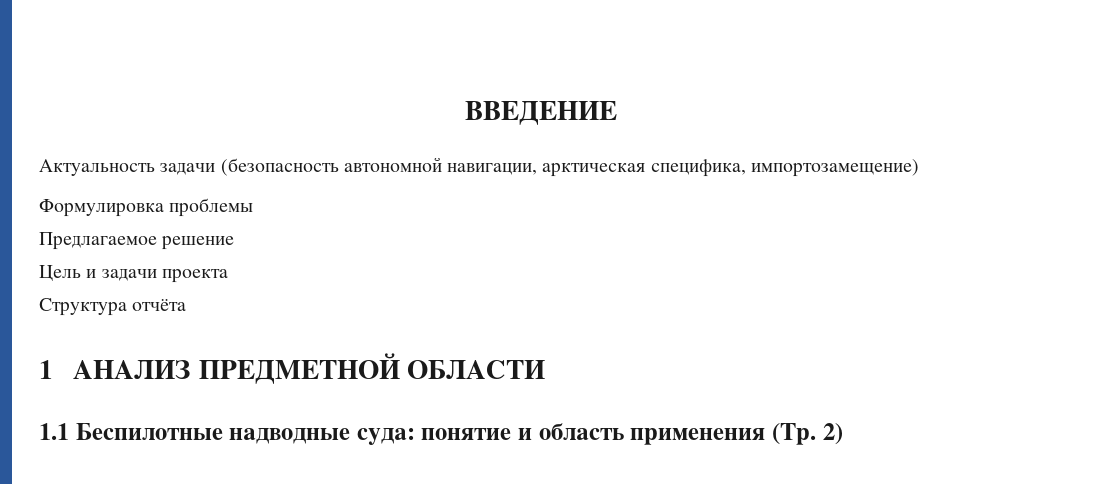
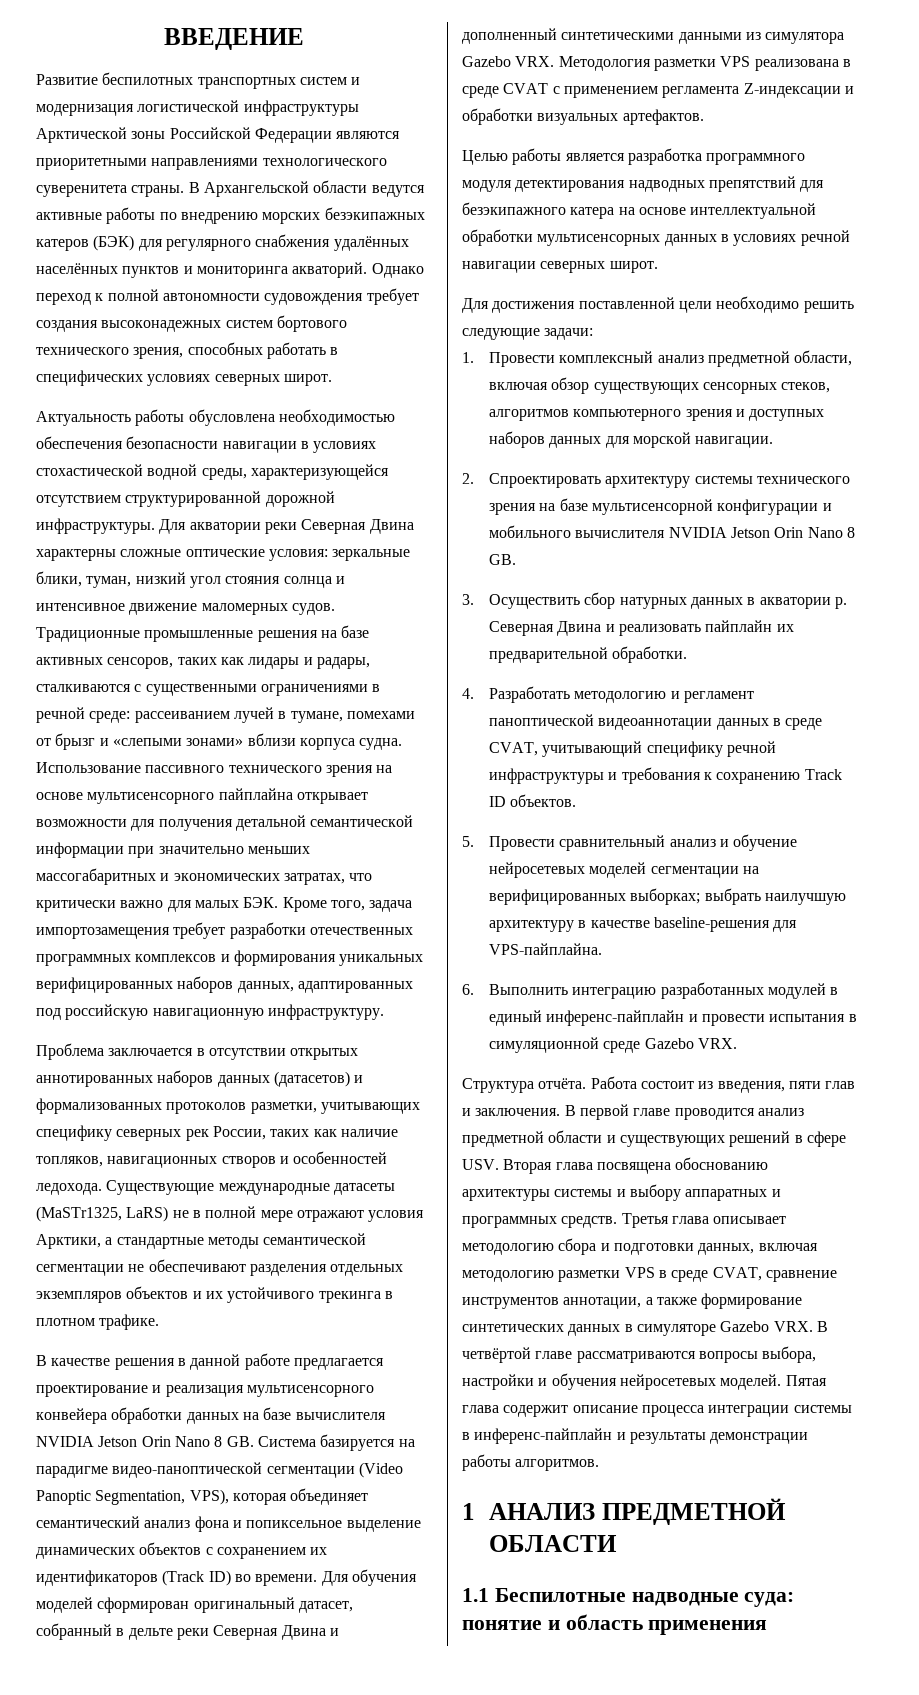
[39,157,919,177] [39,198,254,217] [39,232,235,250] [39,265,228,283] [39,298,187,316] Актуальность задачи (безопасность автономной навигации, арктическая специфика, импортозамещение) // Формулировка проблемы // Предлагаемое решение // Цель и задачи проекта // Структура отчёта -> [36,72,361,89] [36,100,359,116] [36,127,401,143] [36,158,387,170] [36,180,425,197] [36,207,425,224] [36,234,409,251] [36,262,424,278] [36,288,419,305] [36,315,347,332] [36,342,339,359] [36,370,332,386] [36,409,395,426] [36,436,377,453] [36,464,389,480] [36,491,335,507] [36,518,414,534] [36,549,411,561] [36,571,345,588] [36,603,335,615] [36,625,370,642] [36,657,370,669] [36,684,381,696] [36,707,415,723] [36,733,403,750] [36,762,393,777] [36,788,368,804] [36,815,414,831] [36,842,310,858] [36,868,373,885] [36,897,413,912] [36,922,413,939] [36,950,424,966] [36,976,413,993] [36,1004,384,1020] [36,1043,359,1060] [36,1070,364,1087] [36,1098,420,1114] [36,1125,398,1141] [36,1151,388,1168] [36,1180,395,1195] [36,1206,425,1222] [36,1233,367,1249] [36,1259,404,1276] [36,1286,393,1303] [36,1314,160,1330] [36,1353,384,1370] [36,1385,374,1397] [36,1407,386,1424] [36,1434,415,1451] [36,1462,403,1478] [36,1488,369,1505] [36,1516,421,1532] [36,1542,328,1559] [36,1569,417,1586] [36,1597,353,1613] [36,1623,339,1640] [462,28,845,44] [462,56,851,71] [462,83,854,98] [462,108,704,125] [462,148,806,165] [462,176,825,192] [462,202,817,219] [462,229,850,246] [462,261,658,273] [462,296,854,313] [462,328,594,340] [462,350,853,367] [488,377,831,394] [488,409,825,421] [488,431,774,448] [462,473,850,488] [488,498,832,515] [488,525,855,538] [488,554,516,565] [462,592,847,609] [488,620,794,636] [488,646,688,663] [462,686,754,703] [488,714,823,730] [488,741,776,757] [488,767,842,784] [488,794,577,807] [462,834,798,851] [488,862,759,878] [488,888,846,905] [488,917,798,932] [488,943,602,955] [462,982,839,999] [488,1010,857,1026] [488,1037,737,1053] [462,1076,856,1093] [462,1104,804,1120] [462,1130,846,1147] [462,1157,769,1174] [462,1184,781,1201] [462,1213,787,1228] [462,1238,818,1255] [462,1267,837,1282] [462,1293,803,1309] [462,1321,828,1336] [462,1346,817,1363] [462,1373,827,1390] [462,1405,852,1417] [462,1428,809,1444] [462,1454,600,1471] Развитие беспилотных транспортных систем и модернизация логистической инфраструктуры Арктической зоны Российской Федерации являются приоритетными направлениями технологического суверенитета страны. В Архангельской области ведутся активные работы по внедрению морских безэкипажных катеров (БЭК) для регулярного снабжения удалённых населённых пунктов и мониторинга акваторий. Однако переход к полной автономности судовождения требует создания высоконадежных систем бортового технического зрения, способных работать в специфических условиях северных широт. // Актуальность работы обусловлена необходимостью обеспечения безопасности навигации в условиях стохастической водной среды, характеризующейся отсутствием структурированной дорожной инфраструктуры. Для акватории реки Северная Двина характерны сложные оптические условия: зеркальные блики, туман, низкий угол стояния солнца и интенсивное движение маломерных судов. Традиционные промышленные решения на базе активных сенсоров, таких как лидары и радары, сталкиваются с существенными ограничениями в речной среде: рассеиванием лучей в тумане, помехами от брызг и «слепыми зонами» вблизи корпуса судна. Использование пассивного технического зрения на основе мультисенсорного пайплайна открывает возможности для получения детальной семантической информации при значительно меньших массогабаритных и экономических затратах, что критически важно для малых БЭК. Кроме того, задача импортозамещения требует разработки отечественных программных комплексов и формирования уникальных верифицированных наборов данных, адаптированных под российскую навигационную инфраструктуру. // Проблема заключается в отсутствии открытых аннотированных наборов данных (датасетов) и формализованных протоколов разметки, учитывающих специфику северных рек России, таких как наличие топляков, навигационных створов и особенностей ледохода. Существующие международные датасеты (MaSTr1325, LaRS) не в полной мере отражают условия Арктики, а стандартные методы семантической сегментации не обеспечивают разделения отдельных экземпляров объектов и их устойчивого трекинга в плотном трафике. // В качестве решения в данной работе предлагается проектирование и реализация мультисенсорного конвейера обработки данных на базе вычислителя NVIDIA Jetson Orin Nano 8 GB. Система базируется на парадигме видео-паноптической сегментации (Video Panoptic Segmentation, VPS), которая объединяет семантический анализ фона и попиксельное выделение динамических объектов с сохранением их идентификаторов (Track ID) во времени. Для обучения моделей сформирован оригинальный датасет, собранный в дельте реки Северная Двина и дополненный синтетическими данными из симулятора Gazebo VRX. Методология разметки VPS реализована в среде CVAT с применением регламента Z-индексации и обработки визуальных артефактов. // Целью работы является разработка программного модуля детектирования надводных препятствий для безэкипажного катера на основе интеллектуальной обработки мультисенсорных данных в условиях речной навигации северных широт. // Для достижения поставленной цели необходимо решить следующие задачи: // 1. Провести комплексный анализ предметной области, включая обзор существующих сенсорных стеков, алгоритмов компьютерного зрения и доступных наборов данных для морской навигации. // 2. Спроектировать архитектуру системы технического зрения на базе мультисенсорной конфигурации и мобильного вычислителя NVIDIA Jetson Orin Nano 8 GB. // 3. Осуществить сбор натурных данных в акватории р. Северная Двина и реализовать пайплайн их предварительной обработки. // 4. Разработать методологию и регламент паноптической видеоаннотации данных в среде CVAT, учитывающий специфику речной инфраструктуры и требования к сохранению Track ID объектов. // 5. Провести сравнительный анализ и обучение нейросетевых моделей сегментации на верифицированных выборках; выбрать наилучшую архитектуру в качестве baseline-решения для VPS-пайплайна. // 6. Выполнить интеграцию разработанных модулей в единый инференс-пайплайн и провести испытания в симуляционной среде Gazebo VRX. // Структура отчёта. Работа состоит из введения, пяти глав и заключения. В первой главе проводится анализ предметной области и существующих решений в сфере USV. Вторая глава посвящена обоснованию архитектуры системы и выбору аппаратных и программных средств. Третья глава описывает методологию сбора и подготовки данных, включая методологию разметки VPS в среде CVAT, сравнение инструментов аннотации, а также формирование синтетических данных в симуляторе Gazebo VRX. В четвёртой главе рассматриваются вопросы выбора, настройки и обучения нейросетевых моделей. Пятая глава содержит описание процесса интеграции системы в инференс-пайплайн и результаты демонстрации работы алгоритмов.
[771,423,843,445] (Тр. 2) -> (768, 1627) none

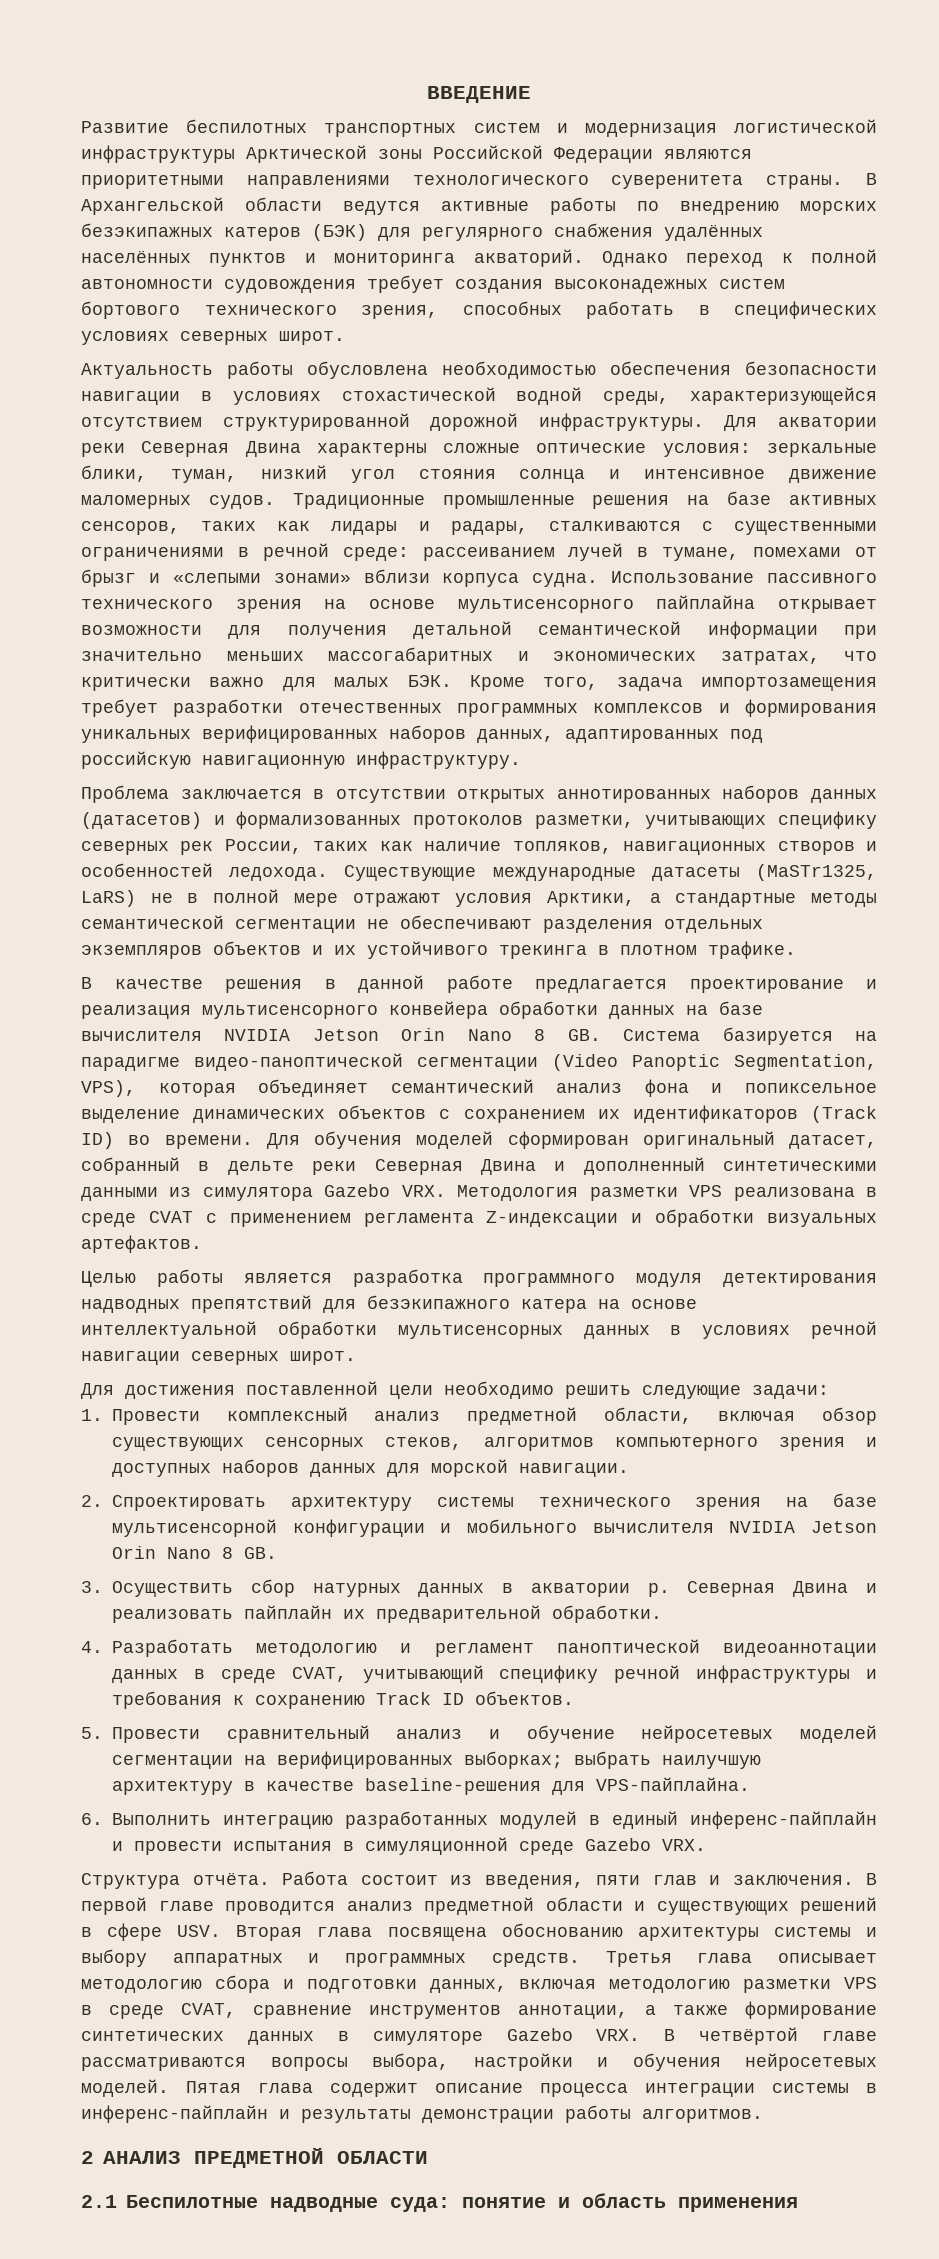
[462,1503,475,1520] 1 -> [81,2151,94,2164] 2
[462,1588,489,1602] 1.1 -> [81,2195,117,2208] 2.1

